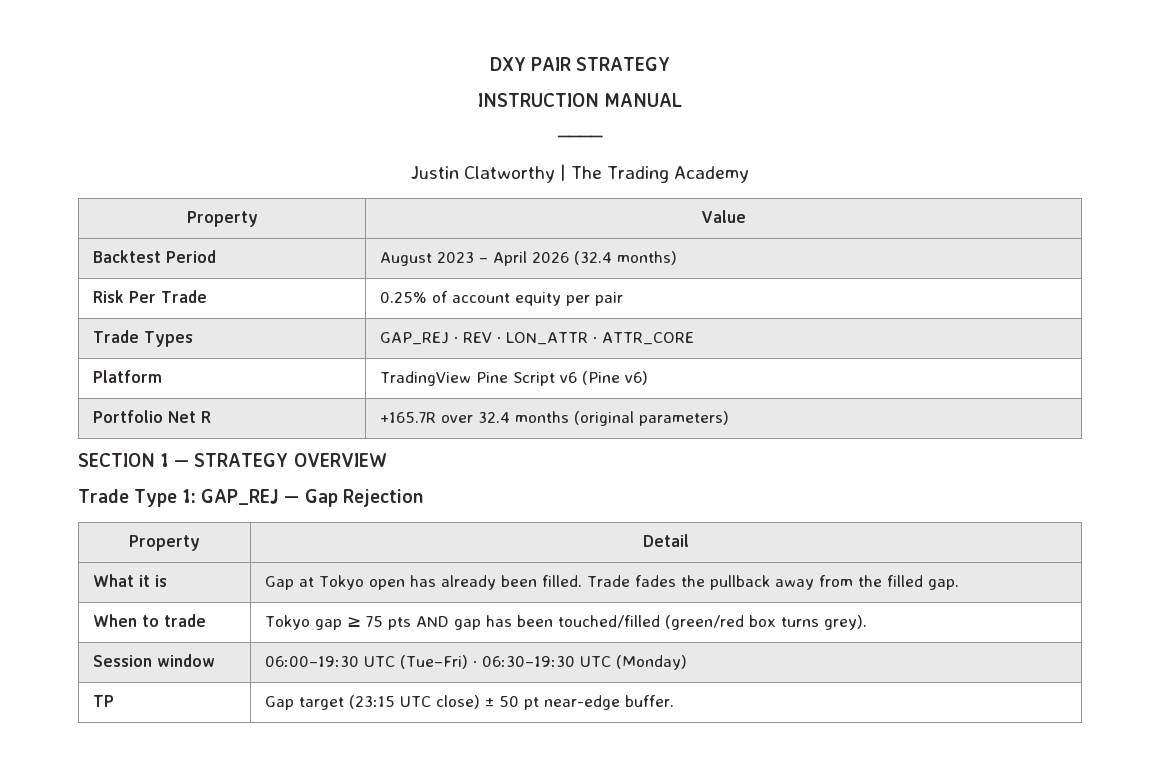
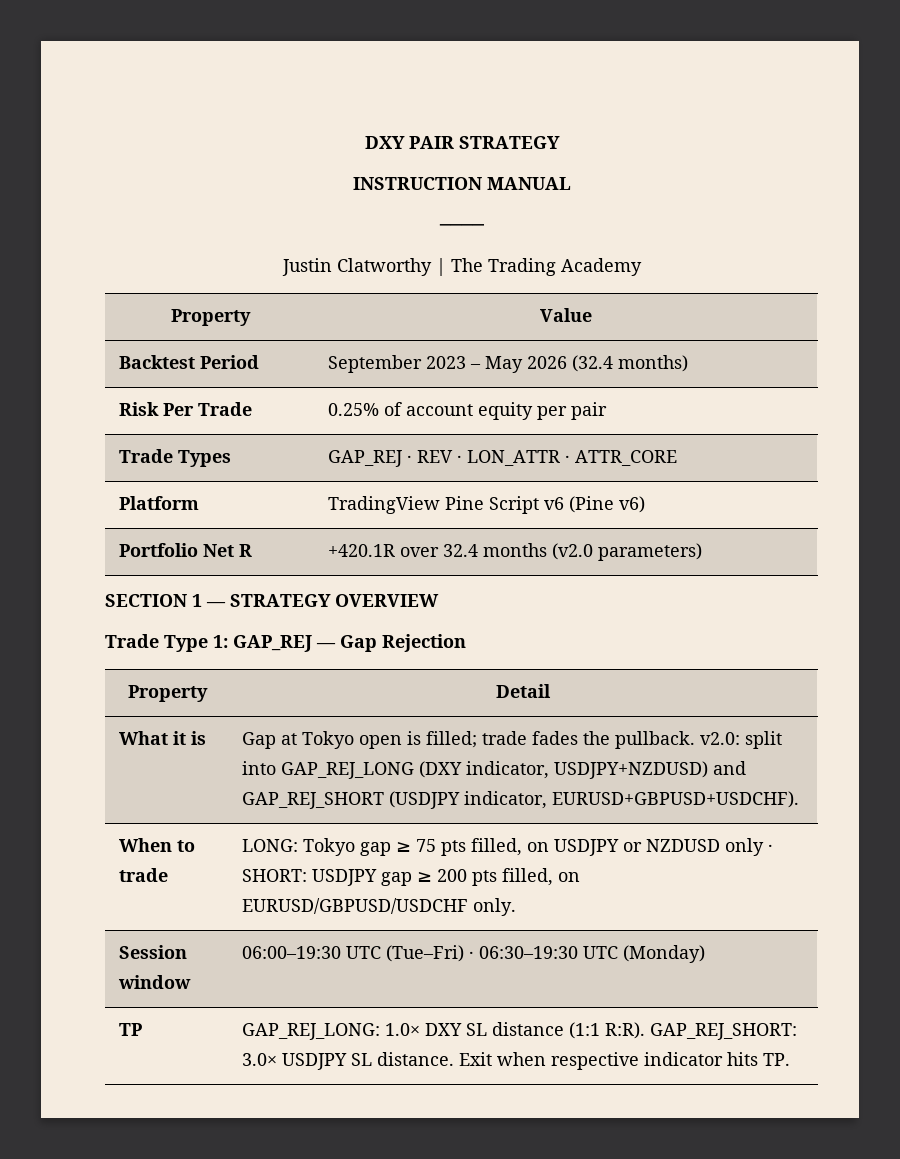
[379,252,432,266] August -> [328,355,423,373] September
[492,251,527,266] April -> [485,356,524,373] May
[379,412,436,423] +165.7R -> [328,544,396,557] +420.1R
[573,411,634,426] (original -> [552,543,594,560] (v2.0
[409,575,959,590] has already been filled. Trade fades the pullback away from the filled gap. -> [407,731,783,749] [242,761,747,779] [242,791,800,809] is filled; trade fades the pullback. v2.0: split into GAP_REJ_LONG (DXY indicator, USDJPY+NZDUSD) and GAP_REJ_SHORT (USDJPY indicator, EURUSD+GBPUSD+USDCHF).
(206, 620) none -> [242,839,299,852] LONG:
[415,615,867,630] AND gap has been touched/filled (green/red box turns grey). -> [471,838,774,856] [242,868,581,886] [242,898,517,916] filled, on USDJPY or NZDUSD only · SHORT: USDJPY gap ≥ 200 pts filled, on EURUSD/GBPUSD/USDCHF only.
[264,695,674,710] Gap target (23:15 UTC close) ± 50 pt near-edge buffer. -> [242,1022,798,1040] [242,1052,791,1070] GAP_REJ_LONG: 1.0× DXY SL distance (1:1 R:R). GAP_REJ_SHORT: 3.0× USDJPY SL distance. Exit when respective indicator hits TP.

